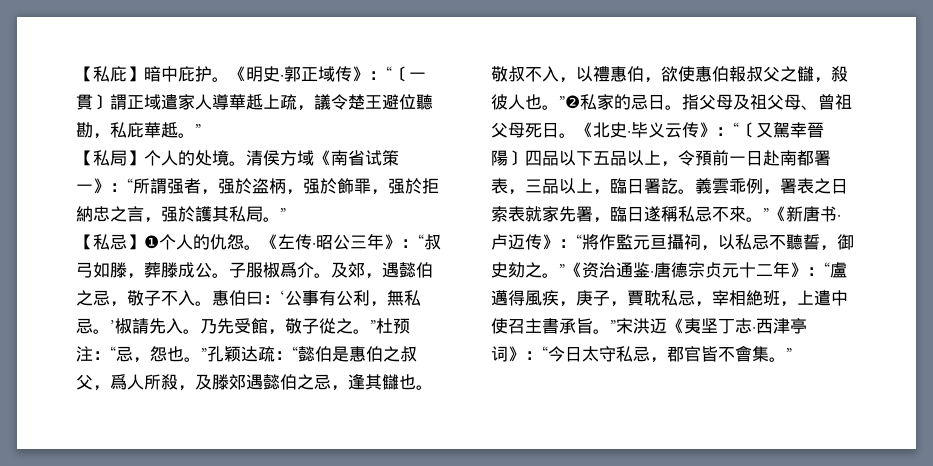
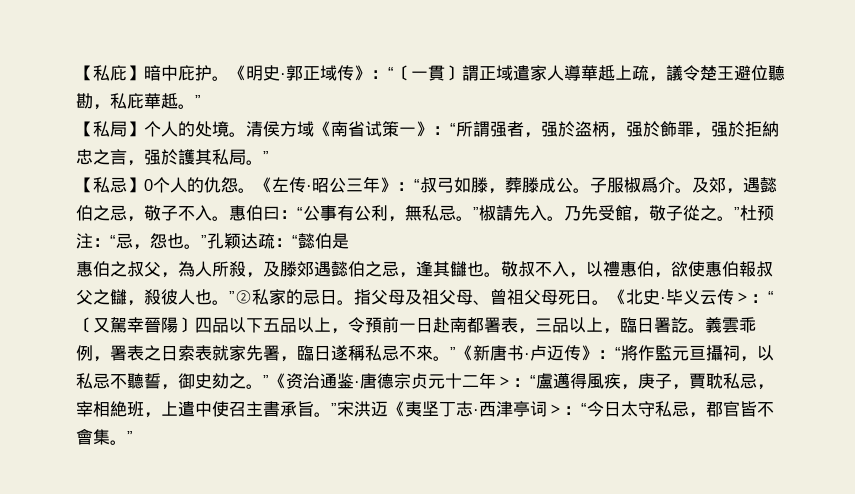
[144,235,159,249] ❶ -> [144,179,153,191] 0
[280,290,285,304] ‘ -> [297,207,303,219] “
[110,320,115,332] ’ -> [473,207,479,219] ”
(349, 354) none -> (349, 241) //
[110,374,127,390] 爲 -> [178,261,195,277] 為
[559,95,580,109] ”❷ -> [229,290,252,304] ”②
[699,122,716,138] 》 -> [734,292,751,303] ＞
[790,262,807,278] 》 -> [496,376,513,387] ＞
[508,346,525,362] 》 -> [547,404,564,415] ＞

